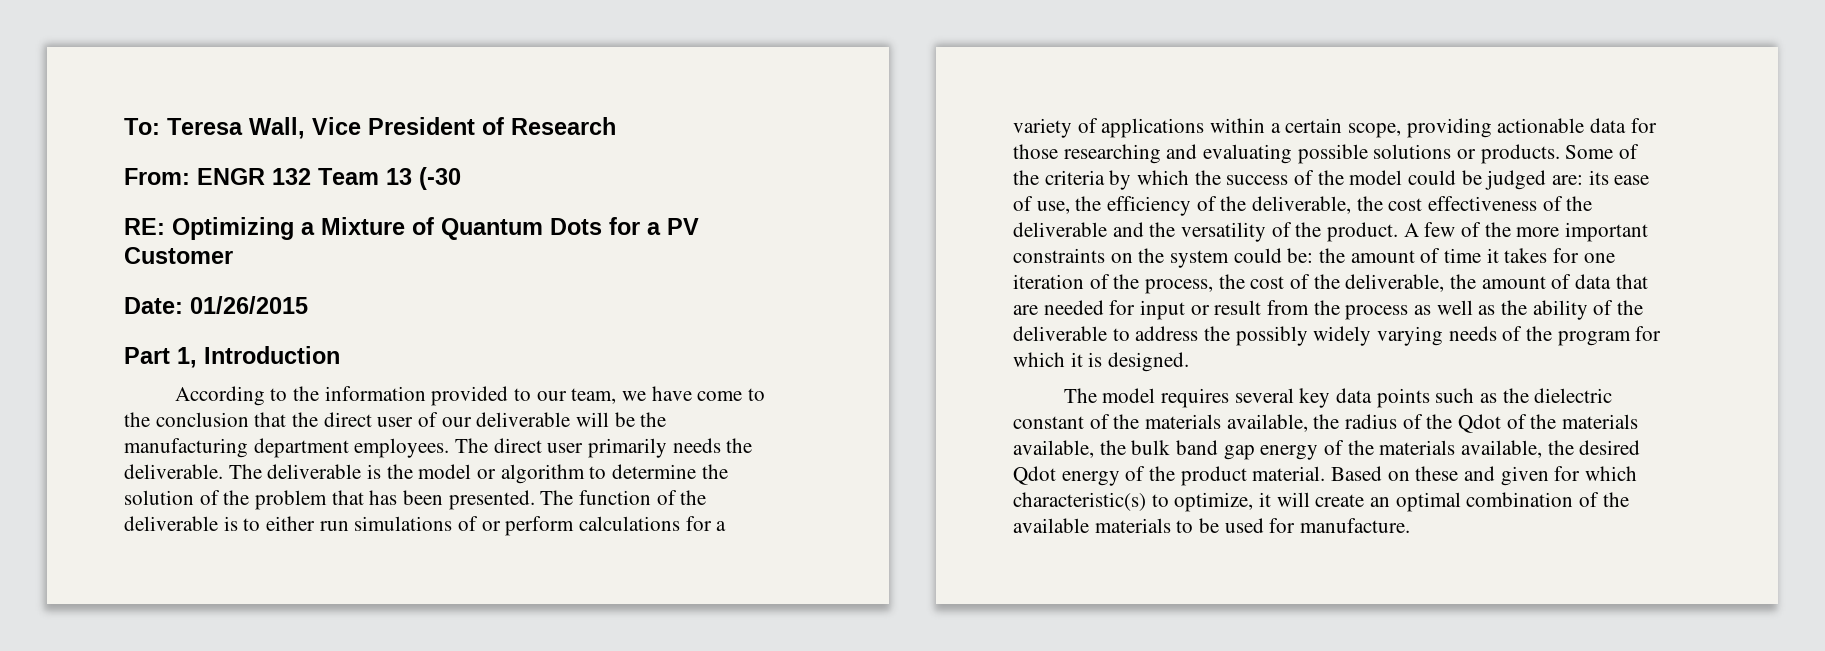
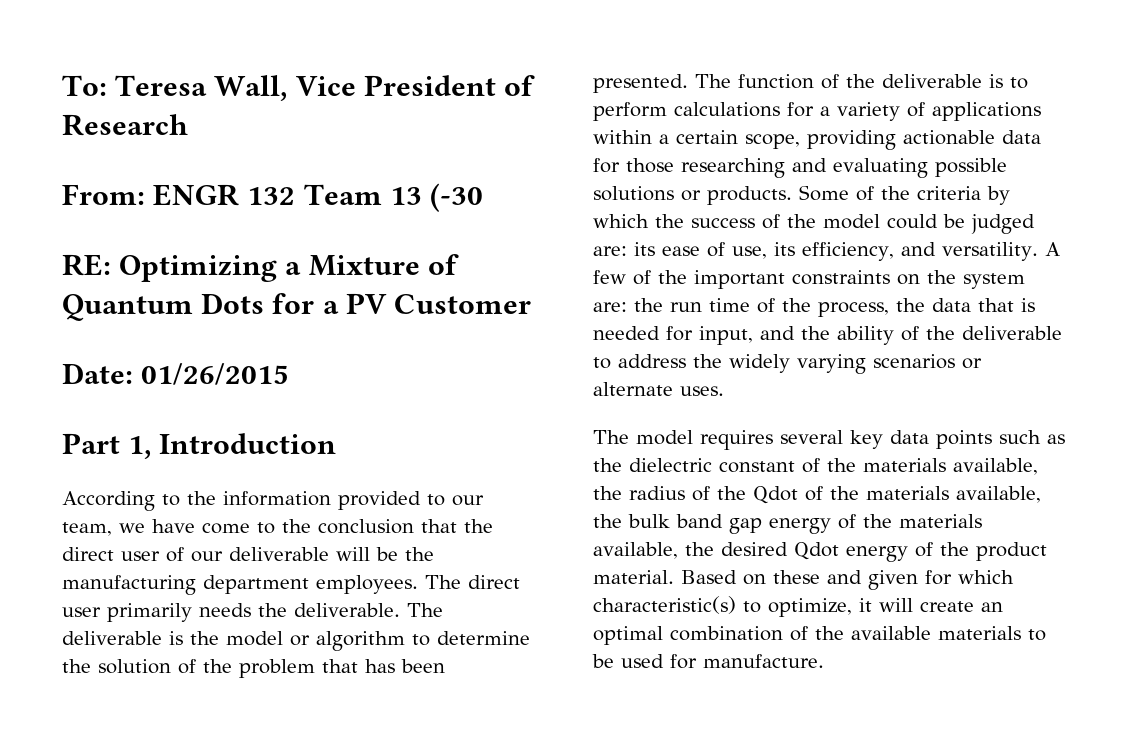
[266,516,501,531] either run simulations of or -> (1028, 83) none
[1075,196,1593,216] [1013,222,1399,242] the efficiency of the deliverable, the cost effectiveness of the deliverable and the versatility of the product. -> [774,242,1038,261] its efficiency, and versatility.
[1516,227,1560,237] more -> (687, 277) none
[1233,248,1615,263] [1013,274,1572,294] could be: the amount of time it takes for one iteration of the process, the cost of the deliverable, the amount of -> [593,298,925,317] are: the run time of the process, the
[1013,305,1038,315] are -> [1021,298,1035,312] is
[1140,300,1496,320] input or result from the process as well as -> [699,326,795,345] input, and
[1235,326,1308,346] possibly -> (722, 361) none
[1448,326,1662,346] [1013,352,1190,372] needs of the program for which it is designed. -> [873,354,982,369] [593,382,724,396] scenarios or alternate uses.

